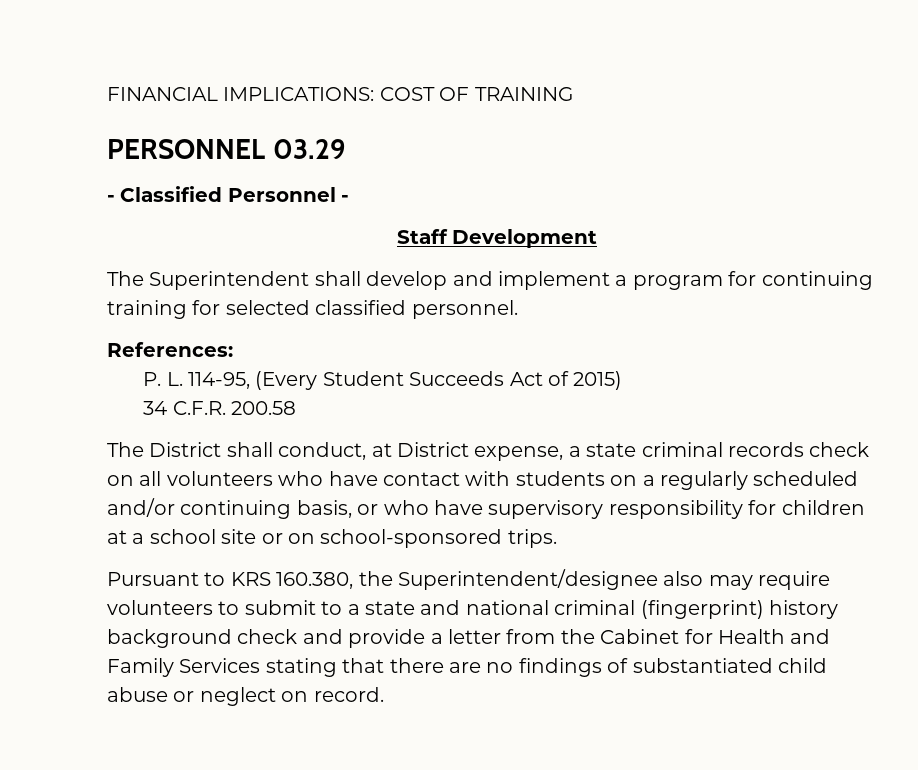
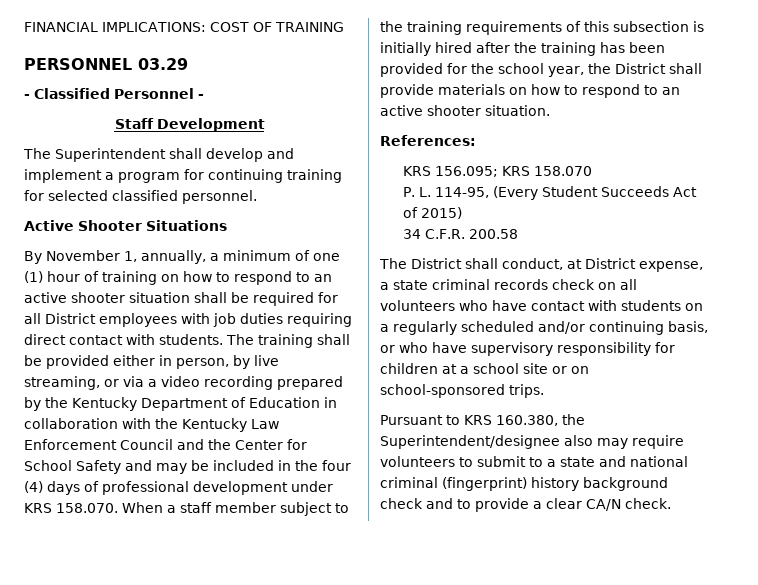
[107,342,233,357] References: -> [24,220,227,231] [24,250,340,264] [24,271,332,285] [24,292,338,306] [24,313,352,327] [24,334,350,348] [24,355,279,369] [24,376,343,390] [24,397,337,411] [24,418,279,432] [24,439,307,450] [24,460,351,474] [24,481,333,495] [24,502,349,516] [380,21,704,35] [380,42,665,56] [380,63,702,77] [380,84,680,98] [380,105,550,116] [380,135,476,146] [403,166,593,177] Active Shooter Situations // By November 1, annually, a minimum of one (1) hour of training on how to respond to an active shooter situation shall be required for all District employees with job duties requiring direct contact with students. The training shall be provided either in person, by live streaming, or via a video recording prepared by the Kentucky Department of Education in collaboration with the Kentucky Law Enforcement Council and the Center for School Safety and may be included in the four (4) days of professional development under KRS 158.070. When a staff member subject to the training requirements of this subsection is initially hired after the training has been provided for the school year, the District shall provide materials on how to respond to an active shooter situation. // References: // KRS 156.095; KRS 158.070
(343, 636) none -> [457,499,471,509] to
[448,629,831,644] [107,658,827,677] [107,687,384,706] letter from the Cabinet for Health and Family Services stating that there are no findings of substantiated child abuse or neglect on record. -> [546,498,671,511] clear CA/N check.

